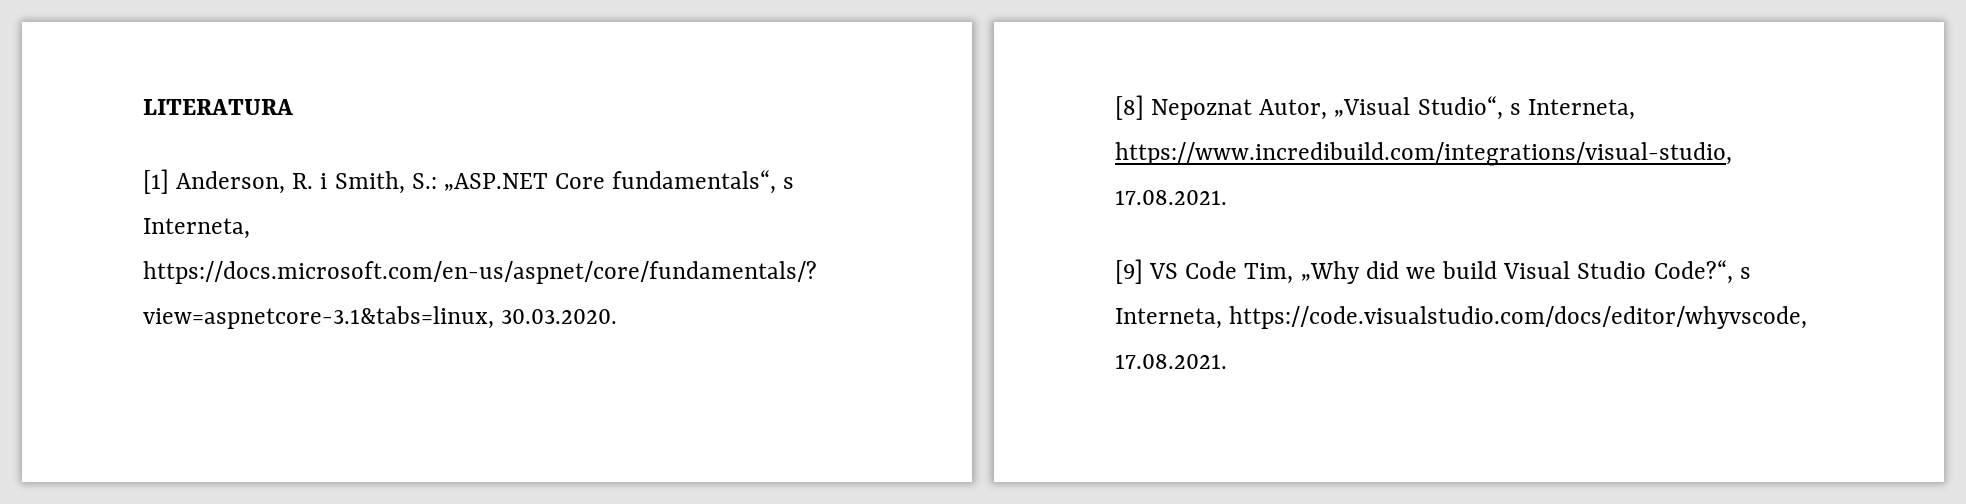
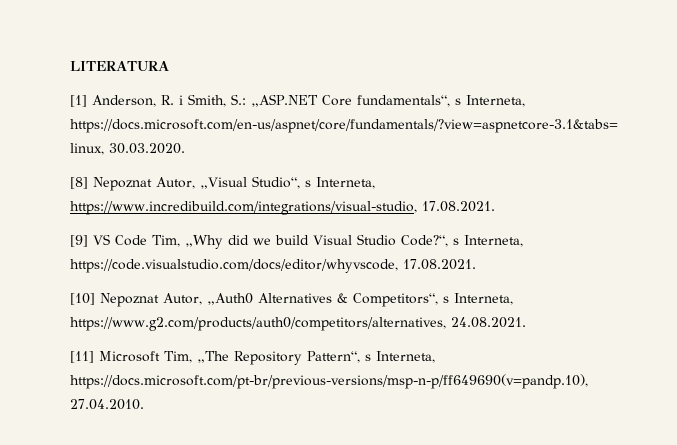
(1227, 361) none -> [70,293,513,307] [70,317,526,331] [70,351,435,365] [70,374,588,389] [70,399,144,410] // [10] Nepoznat Autor, „Auth0 Alternatives & Competitors“, s Interneta, https://www.g2.com/products/auth0/competitors/alternatives, 24.08.2021. // [11] Microsoft Tim, „The Repository Pattern“, s Interneta, https://docs.microsoft.com/pt-br/previous-versions/msp-n-p/ff649690(v=pandp.10), 27.04.2010.

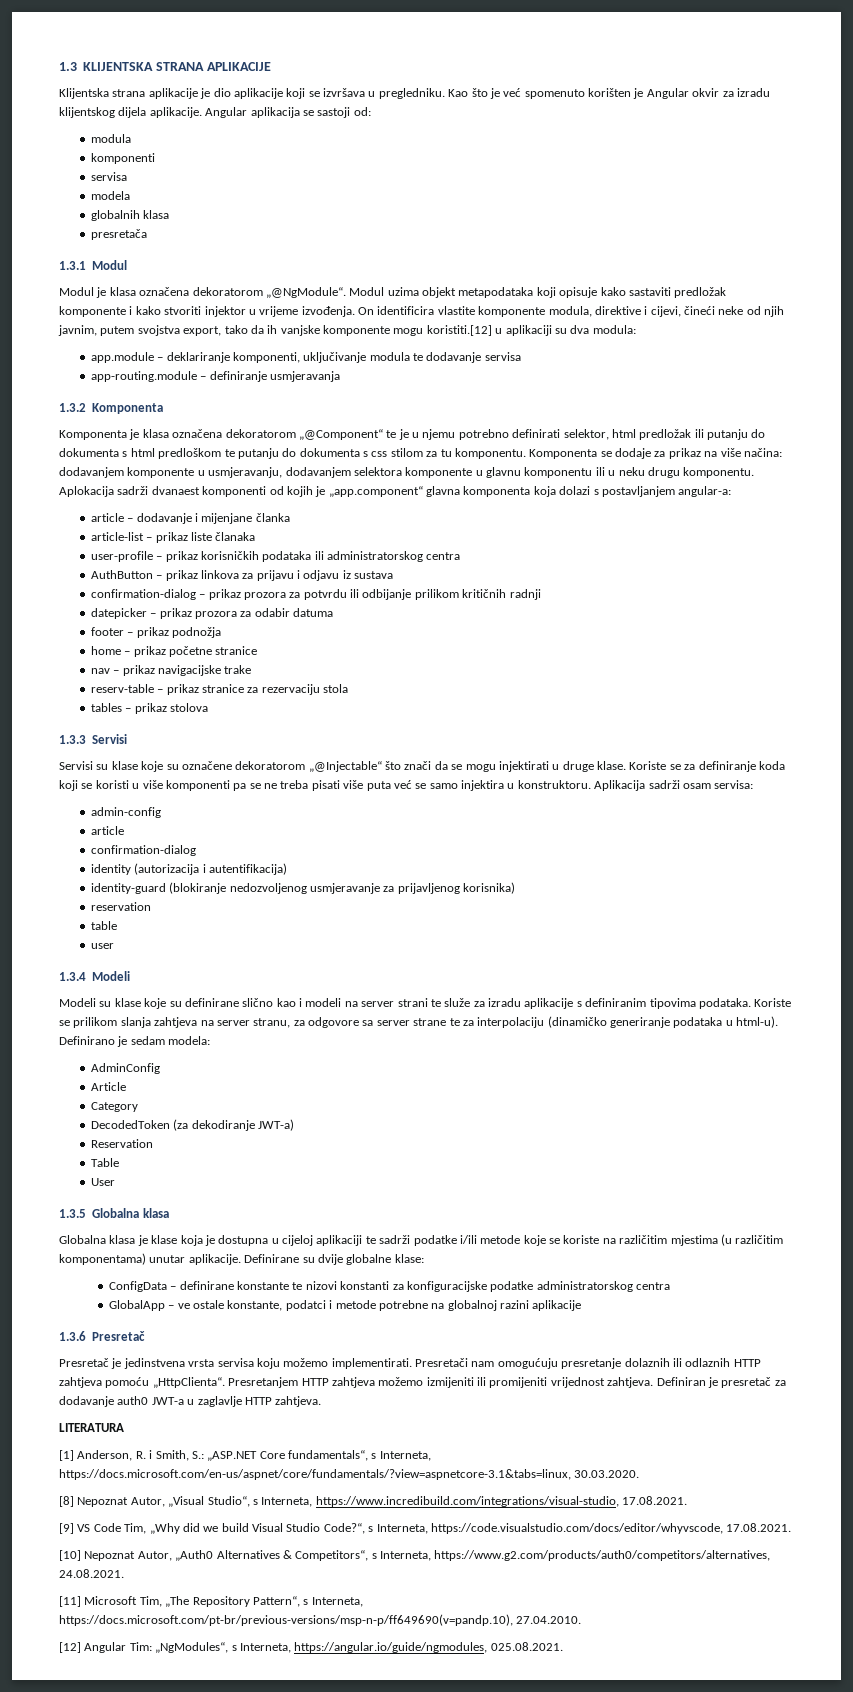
(70, 66) none -> [59,62,271,71] [59,88,770,99] [59,107,371,118] [90,134,131,143] [90,153,155,164] [90,172,127,181] [90,191,130,200] [90,210,170,221] [90,229,147,240] [59,260,128,270] [59,287,727,298] [59,306,785,317] [58,325,636,336] [90,352,521,363] [90,371,340,382] [59,403,164,414] [59,429,766,440] [59,448,782,459] [59,467,755,478] [59,486,732,497] [90,513,290,524] [90,532,256,543] [90,551,461,562] [90,570,394,581] [90,589,541,600] [90,608,334,619] [90,627,221,638] [90,646,258,657] [90,665,252,676] [90,684,349,695] [90,703,208,714] [59,734,128,744] [59,761,785,772] [59,780,754,791] [90,807,161,818] [90,826,124,835] [90,845,196,856] [90,863,287,875] [90,882,516,894] [90,902,151,911] [90,921,117,930] [90,943,114,949] [59,971,131,981] [59,998,792,1009] [59,1016,779,1028] [59,1036,211,1047] [90,1063,160,1074] [90,1082,126,1091] [90,1102,138,1112] [90,1119,294,1131] [90,1139,153,1148] [90,1158,119,1167] [90,1178,115,1186] [59,1208,169,1218] [59,1234,784,1246] [59,1253,424,1265] [108,1281,671,1292] [108,1300,582,1311] [59,1331,146,1341] [59,1358,761,1369] [59,1377,786,1388] [59,1396,322,1407] 1.3 KLIJENTSKA STRANA APLIKACIJE // Klijentska strana aplikacije je dio aplikacije koji se izvršava u pregledniku. Kao što je već spomenuto korišten je Angular okvir za izradu klijentskog dijela aplikacije. Angular aplikacija se sastoji od: // modula // komponenti // servisa // modela // globalnih klasa // presretača // 1.3.1 Modul // Modul je klasa označena dekoratorom „@NgModule“. Modul uzima objekt metapodataka koji opisuje kako sastaviti predložak komponente i kako stvoriti injektor u vrijeme izvođenja. On identificira vlastite komponente modula, direktive i cijevi, čineći neke od njih javnim, putem svojstva export, tako da ih vanjske komponente mogu koristiti.[12] u aplikaciji su dva modula: // app.module – deklariranje komponenti, uključivanje modula te dodavanje servisa // app-routing.module – definiranje usmjeravanja // 1.3.2 Komponenta // Komponenta je klasa označena dekoratorom „@Component“ te je u njemu potrebno definirati selektor, html predložak ili putanju do dokumenta s html predloškom te putanju do dokumenta s css stilom za tu komponentu. Komponenta se dodaje za prikaz na više načina: dodavanjem komponente u usmjeravanju, dodavanjem selektora komponente u glavnu komponentu ili u neku drugu komponentu. Aplokacija sadrži dvanaest komponenti od kojih je „app.component“ glavna komponenta koja dolazi s postavljanjem angular-a: // article – dodavanje i mijenjane članka // article-list – prikaz liste članaka // user-profile – prikaz korisničkih podataka ili administratorskog centra // AuthButton – prikaz linkova za prijavu i odjavu iz sustava // confirmation-dialog – prikaz prozora za potvrdu ili odbijanje prilikom kritičnih radnji // datepicker – prikaz prozora za odabir datuma // footer – prikaz podnožja // home – prikaz početne stranice // nav – prikaz navigacijske trake // reserv-table – prikaz stranice za rezervaciju stola // tables – prikaz stolova // 1.3.3 Servisi // Servisi su klase koje su označene dekoratorom „@Injectable“ što znači da se mogu injektirati u druge klase. Koriste se za definiranje koda koji se koristi u više komponenti pa se ne treba pisati više puta već se samo injektira u konstruktoru. Aplikacija sadrži osam servisa: // admin-config // article // confirmation-dialog // identity (autorizacija i autentifikacija) // identity-guard (blokiranje nedozvoljenog usmjeravanje za prijavljenog korisnika) // reservation // table // user // 1.3.4 Modeli // Modeli su klase koje su definirane slično kao i modeli na server strani te služe za izradu aplikacije s definiranim tipovima podataka. Koriste se prilikom slanja zahtjeva na server stranu, za odgovore sa server strane te za interpolaciju (dinamičko generiranje podataka u html-u). Definirano je sedam modela: // AdminConfig // Article // Category // DecodedToken (za dekodiranje JWT-a) // Reservation // Table // User // 1.3.5 Globalna klasa // Globalna klasa je klase koja je dostupna u cijeloj aplikaciji te sadrži podatke i/ili metode koje se koriste na različitim mjestima (u različitim komponentama) unutar aplikacije. Definirane su dvije globalne klase: // ConfigData – definirane konstante te nizovi konstanti za konfiguracijske podatke administratorskog centra // GlobalApp – ve ostale konstante, podatci i metode potrebne na globalnoj razini aplikacije // 1.3.6 Presretač // Presretač je jedinstvena vrsta servisa koju možemo implementirati. Presretači nam omogućuju presretanje dolaznih ili odlaznih HTTP zahtjeva pomoću „HttpClienta“. Presretanjem HTTP zahtjeva možemo izmijeniti ili promijeniti vrijednost zahtjeva. Definiran je presretač za dodavanje auth0 JWT-a u zaglavlje HTTP zahtjeva. //
(144, 404) none -> [59,1642,563,1653] // [12] Angular Tim: „NgModules“, s Interneta, https://angular.io/guide/ngmodules, 025.08.2021.

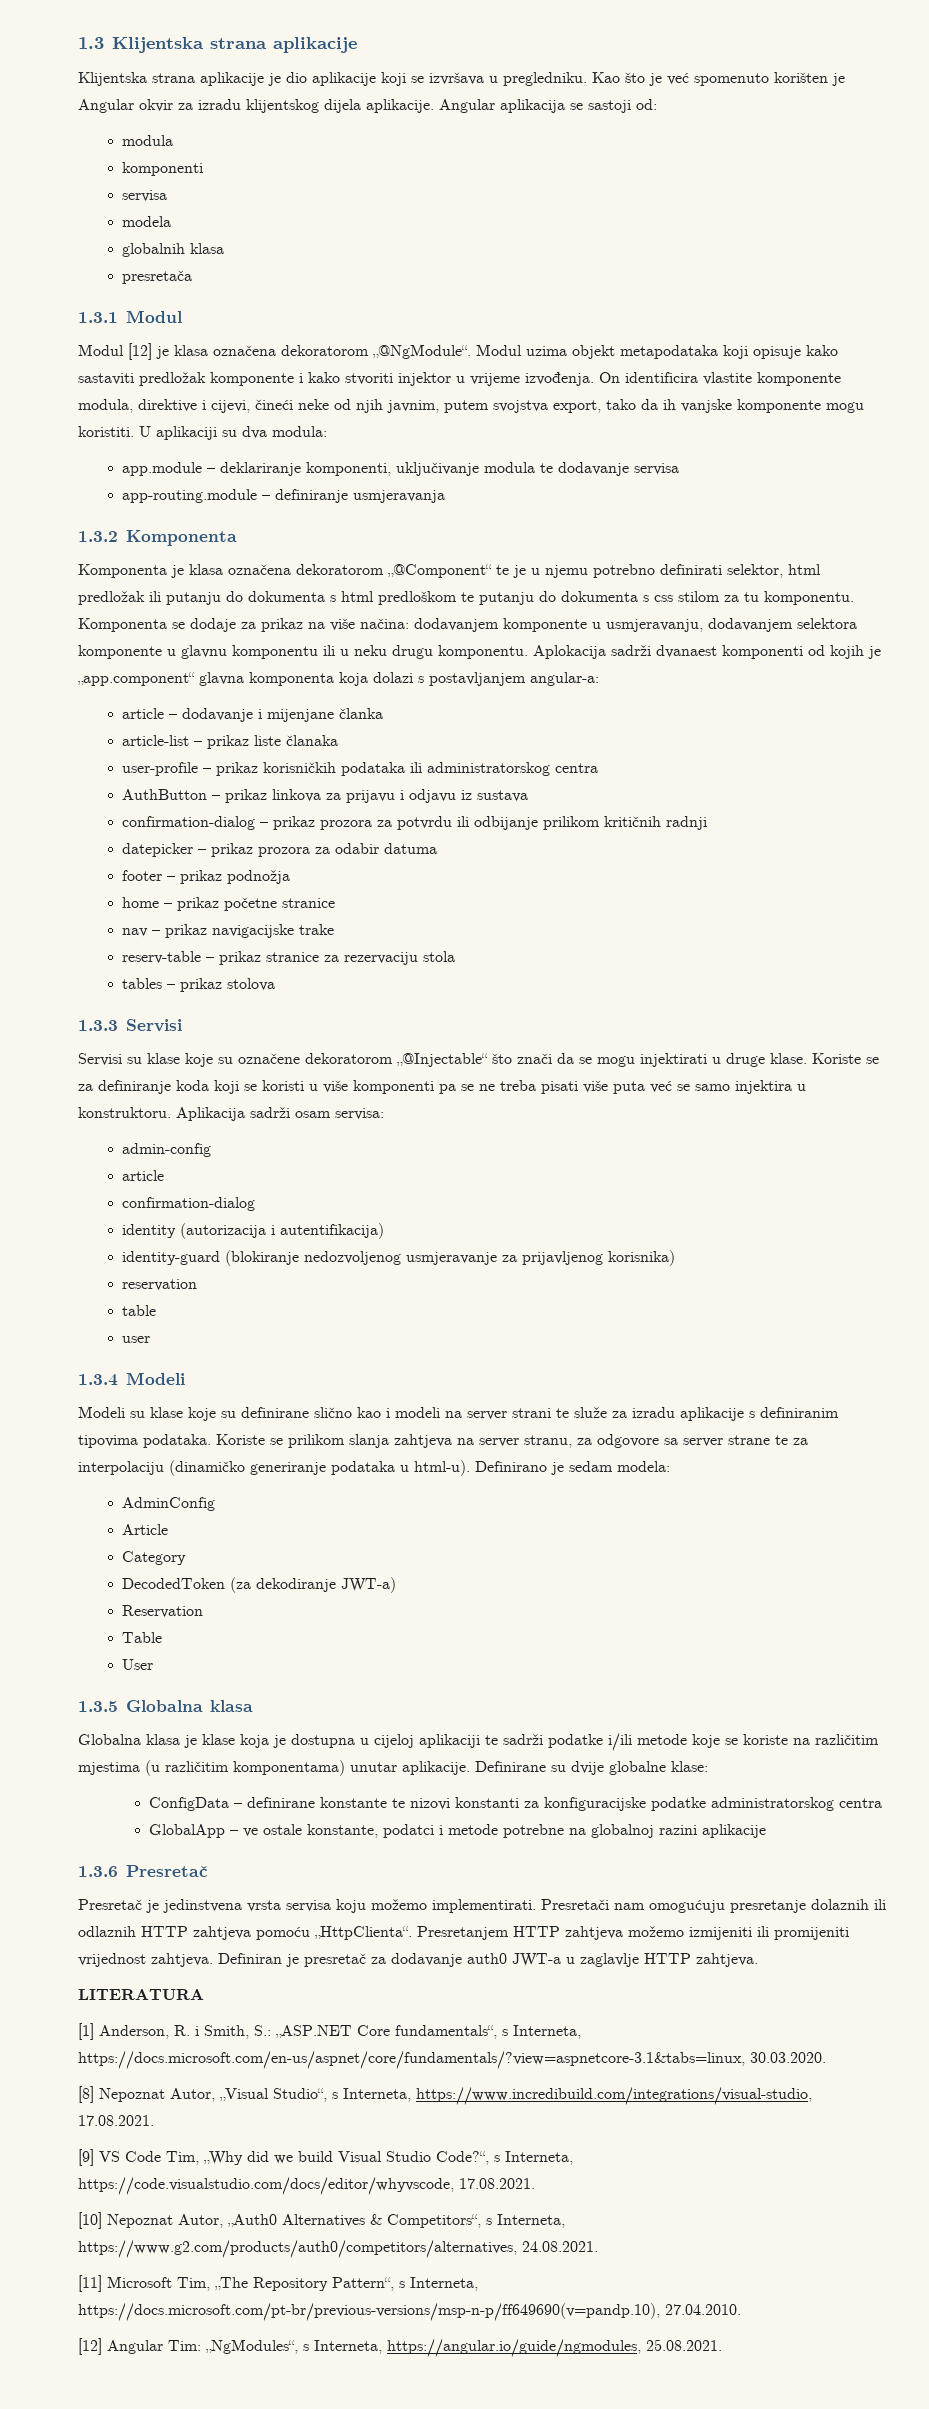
[83,62,271,71] KLIJENTSKA STRANA APLIKACIJE -> [112,37,357,53] Klijentska strana aplikacije
(94, 291) none -> [128,343,152,360] [12]
[426,325,503,336] koristiti.[12] u -> [78,426,151,437] koristiti. U
[490,1642,563,1651] 025.08.2021. -> [646,2339,722,2351] 25.08.2021.

